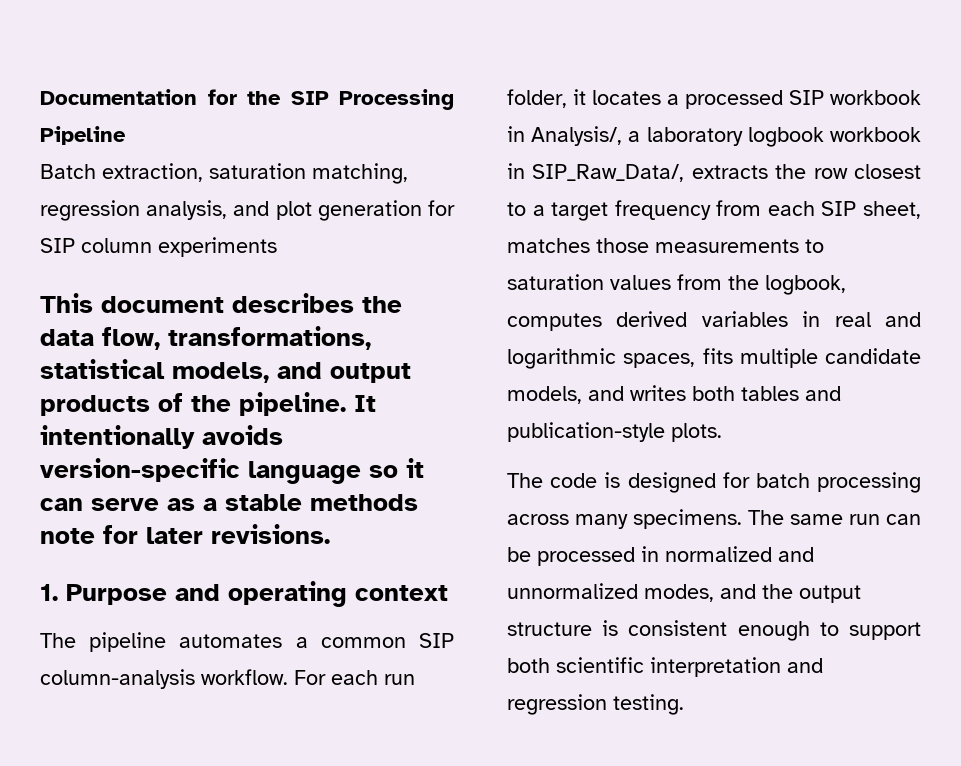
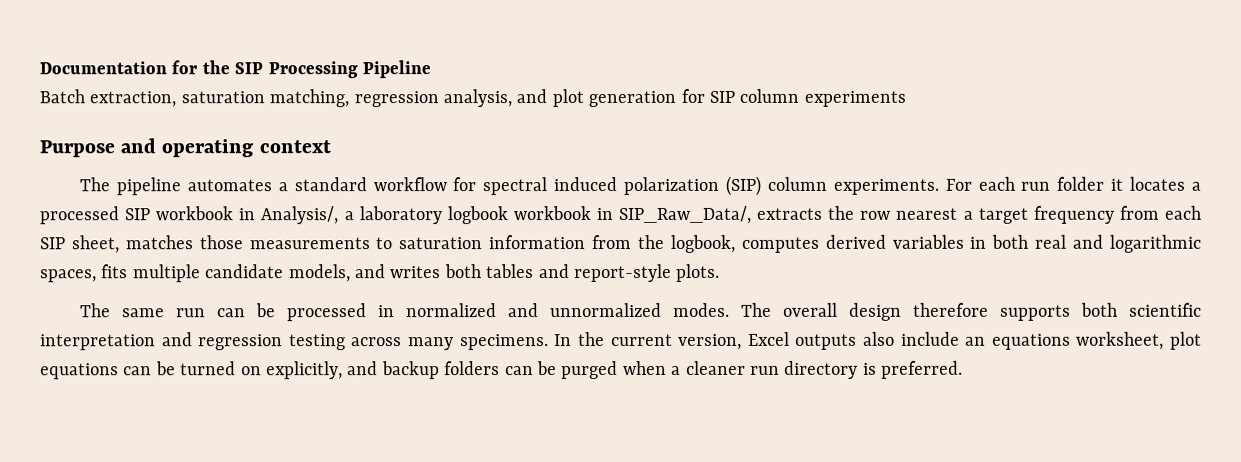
[40,293,402,313] [40,326,371,350] [40,359,411,383] [40,392,376,416] [40,425,283,449] [40,458,424,484] [40,494,418,511] [40,524,330,544] [40,584,58,601] This document describes the data flow, transformations, statistical models, and output products of the pipeline. It intentionally avoids version-specific language so it can serve as a stable methods note for later revisions. // 1. -> (906, 98) none
[320,633,454,648] [40,669,288,689] common SIP column-analysis workflow. -> [293,175,939,196] standard workflow for spectral induced polarization (SIP) column experiments.
[507,89,567,108] folder, -> [1056,176,1105,191] folder
[854,164,921,179] [507,202,526,216] closest to -> [895,207,958,220] nearest
[610,275,671,290] values -> [489,235,587,250] information
(821, 319) none -> [992,234,1030,249] both
[507,422,665,442] publication-style -> [573,263,672,283] report-style
[550,472,921,493] [507,509,784,529] code is designed for batch processing across many specimens. The -> (112, 310) none
[644,584,861,603] [507,620,921,641] modes, and the output structure is consistent enough to support -> [673,302,1072,321] modes. The overall design therefore supports
[613,694,684,715] testing. -> [288,331,1202,351] [40,360,964,380] testing across many specimens. In the current version, Excel outputs also include an equations worksheet, plot equations can be turned on explicitly, and backup folders can be purged when a cleaner run directory is preferred.

